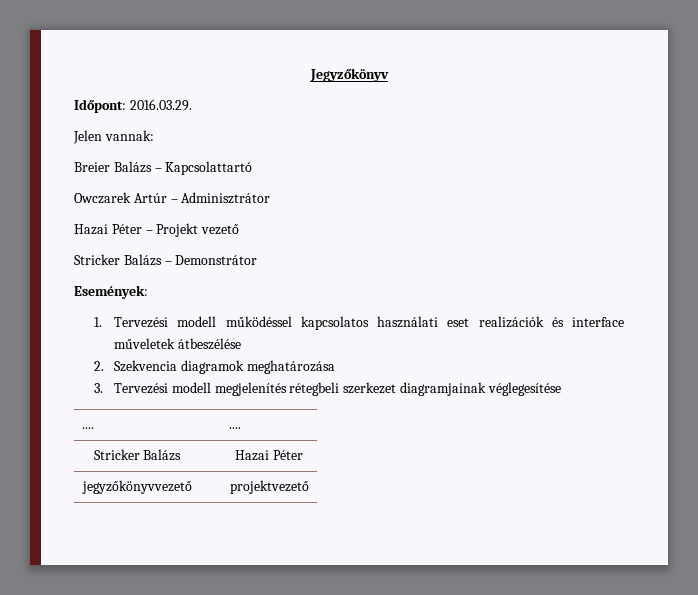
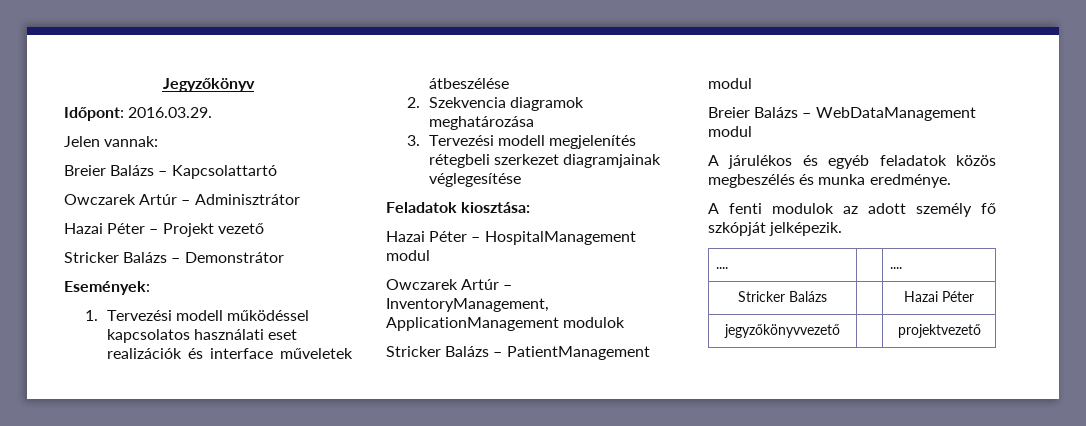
(561, 389) none -> [386,202,531,213] [386,231,636,245] [386,250,430,261] [386,279,513,290] [386,298,549,312] [386,317,626,331] [386,346,650,360] [708,78,752,89] [708,107,976,121] [708,126,752,137] [708,155,996,169] [708,174,951,188] [708,203,996,217] [708,222,843,236] // Feladatok kiosztása: // Hazai Péter – HospitalManagement modul // Owczarek Artúr – InventoryManagement, ApplicationManagement modulok // Stricker Balázs – PatientManagement modul // Breier Balázs – WebDataManagement modul // A járulékos és egyéb feladatok közös megbeszélés és munka eredménye. // A fenti modulok az adott személy fő szkópját jelképezik.

